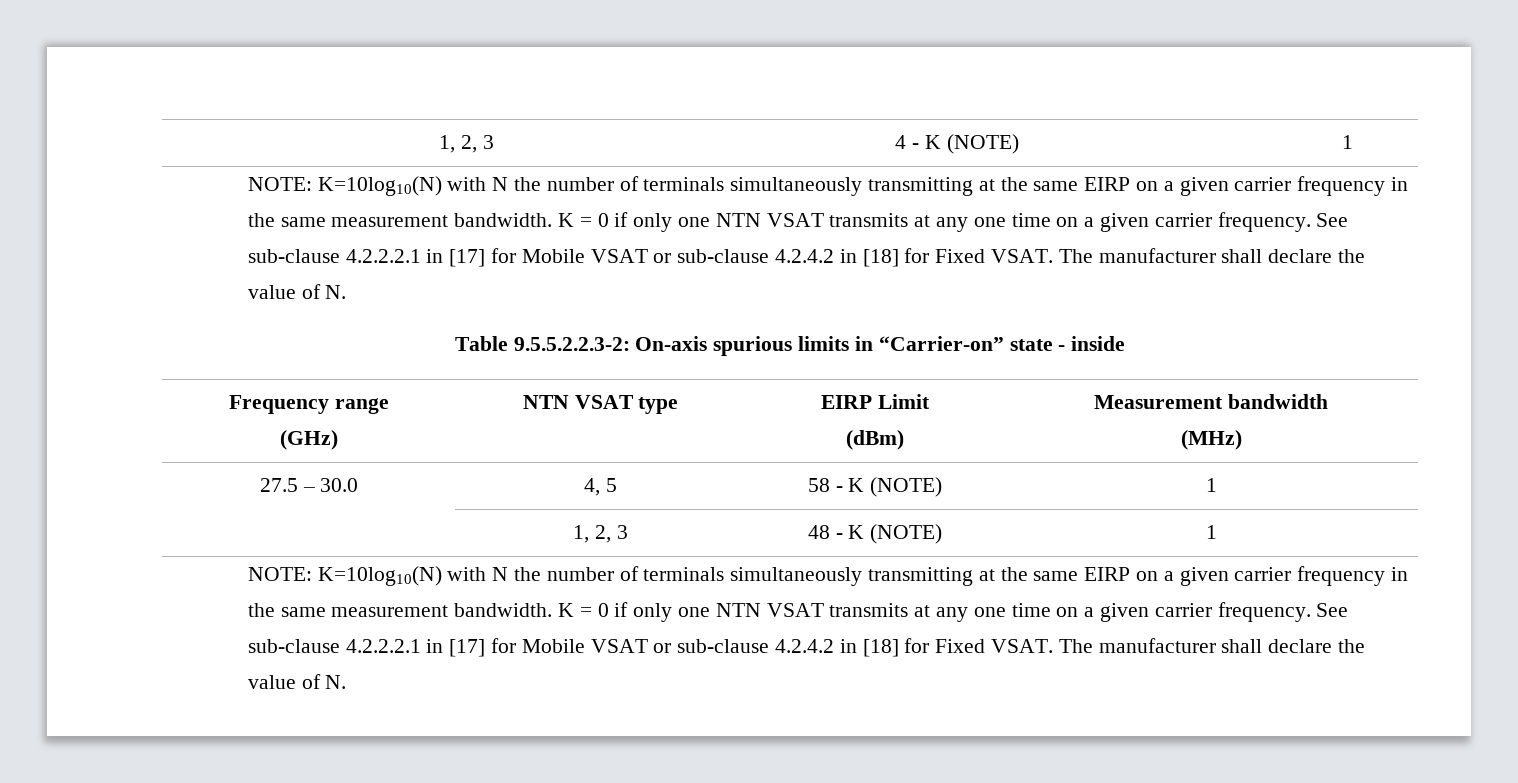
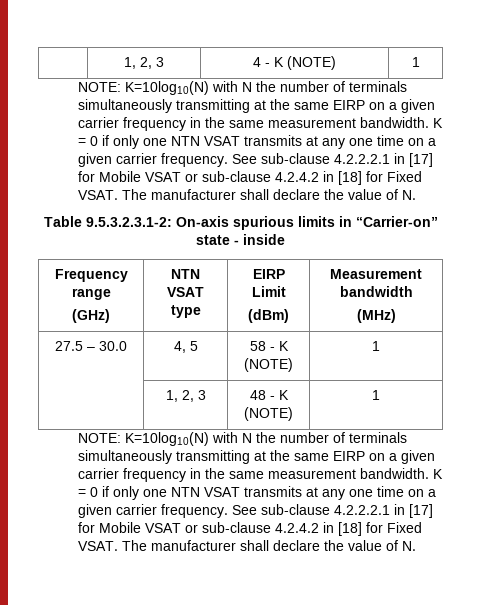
[513,337,630,351] 9.5.5.2.2.3-2: -> [85,217,172,227] 9.5.3.2.3.1-2:

